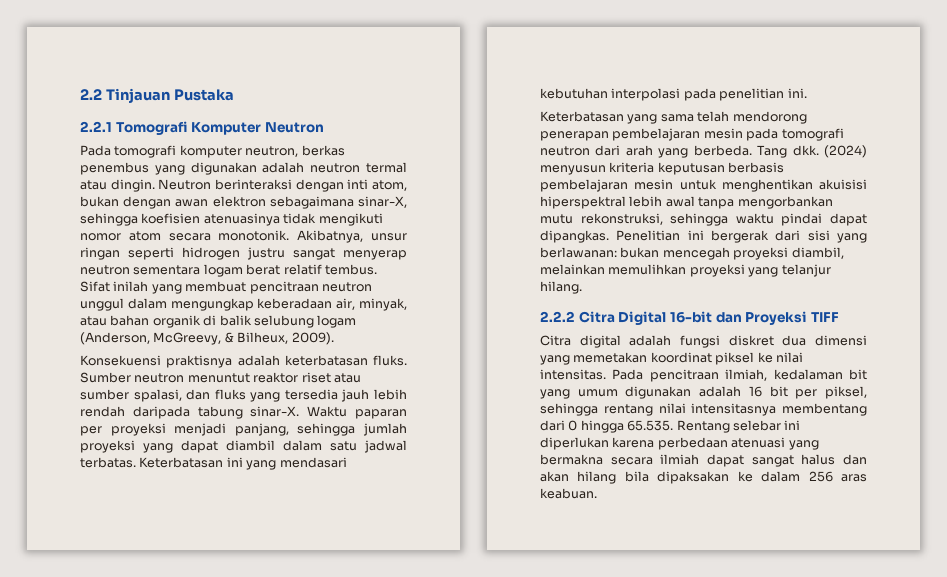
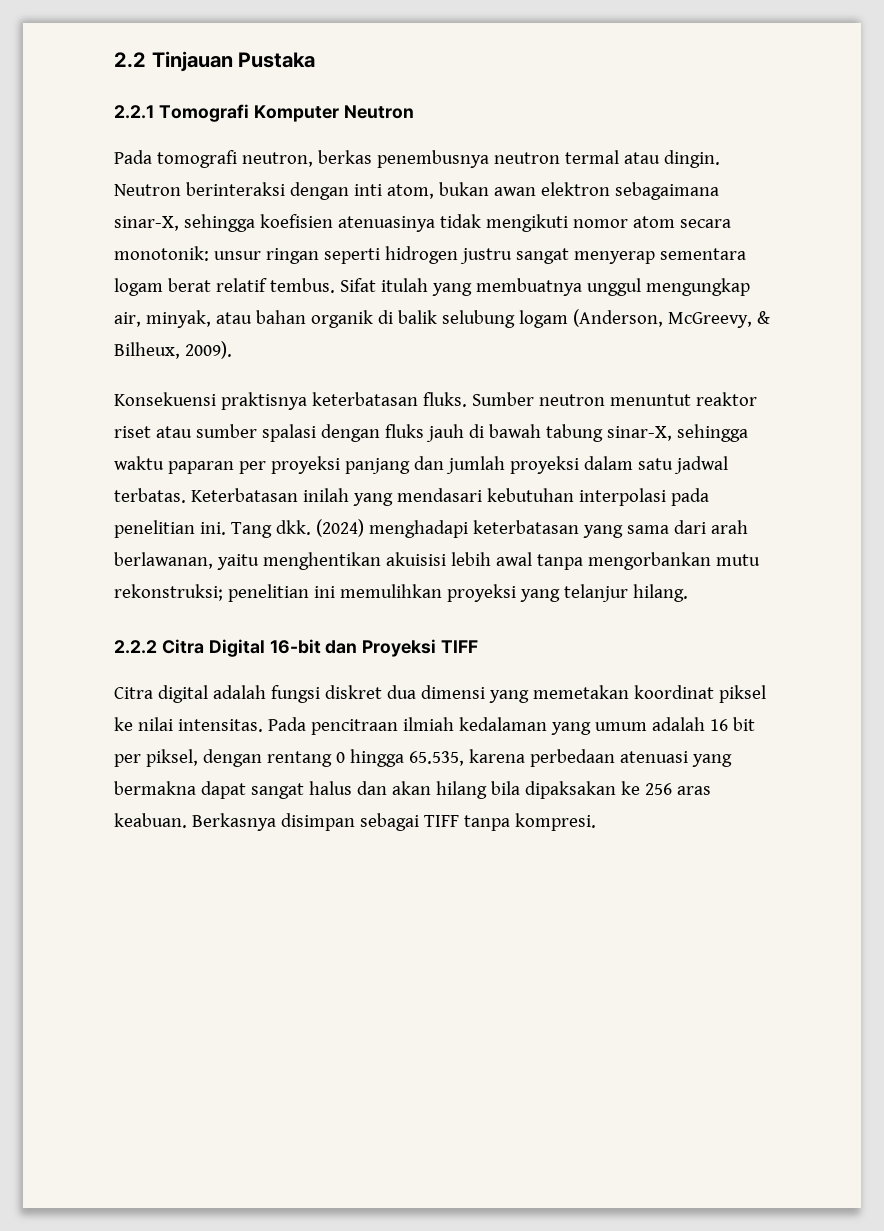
[179,145,242,158] komputer -> (237, 159) none
[80,162,305,175] penembus yang digunakan adalah -> [376,150,489,168] penembusnya
[123,196,172,209] dengan -> (489, 189) none
[218,230,364,243] monotonik. Akibatnya, -> [114,246,209,261] monotonik:
[80,265,130,275] neutron -> (655, 257) none
[113,281,372,294] [80,298,333,311] inilah yang membuat pencitraan neutron unggul dalam mengungkap keberadaan -> [380,278,750,296] itulah yang membuatnya unggul mengungkap
[237,355,280,366] adalah -> (307, 401) none
[133,389,407,402] [80,406,408,419] [80,423,407,436] [80,440,275,453] spalasi, dan fluks yang tersedia jauh lebih rendah daripada tabung sinar-X. Waktu paparan per proyeksi menjadi panjang, sehingga jumlah proyeksi yang dapat diambil -> [261,424,748,442] [114,456,579,474] spalasi dengan fluks jauh di bawah tabung sinar-X, sehingga waktu paparan per proyeksi panjang dan jumlah proyeksi
[226,457,243,467] ini -> [302,488,349,502] inilah
[540,111,807,124] [540,128,844,141] [540,145,867,158] [540,162,785,175] [540,179,717,192] // Keterbatasan yang sama telah mendorong penerapan pembelajaran mesin pada tomografi neutron dari arah yang berbeda. Tang dkk. (2024) menyusun kriteria keputusan berbasis pembelajaran mesin untuk -> [230,519,748,538] [114,552,259,570] Tang dkk. (2024) menghadapi keterbatasan yang sama dari arah berlawanan, yaitu
[540,196,626,209] hiperspektral -> (446, 559) none
[580,213,867,226] [540,230,867,243] [540,247,844,260] [540,264,605,275] rekonstruksi, sehingga waktu pindai dapat dipangkas. Penelitian ini bergerak dari sisi yang berlawanan: bukan mencegah proyeksi diambil, melainkan -> [114,584,335,602] rekonstruksi; penelitian ini
[725,369,867,381] ilmiah, kedalaman bit -> [402,717,547,731] ilmiah kedalaman
[625,386,692,399] digunakan -> (647, 726) none
[540,403,867,416] [540,420,801,433] [540,437,609,450] sehingga rentang nilai intensitasnya membentang dari 0 hingga 65.535. Rentang selebar ini diperlukan -> [202,749,464,767] dengan rentang 0 hingga 65.535,
[610,454,700,465] secara ilmiah -> (196, 788) none
[761,471,801,482] dalam -> (640, 788) none
(597, 493) none -> [191,813,596,831] Berkasnya disimpan sebagai TIFF tanpa kompresi.

